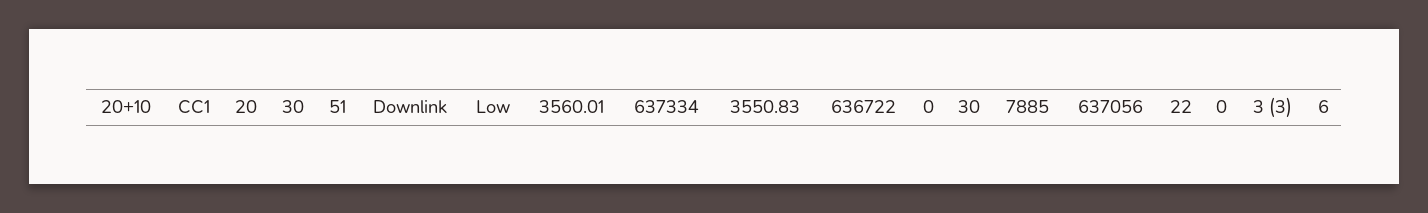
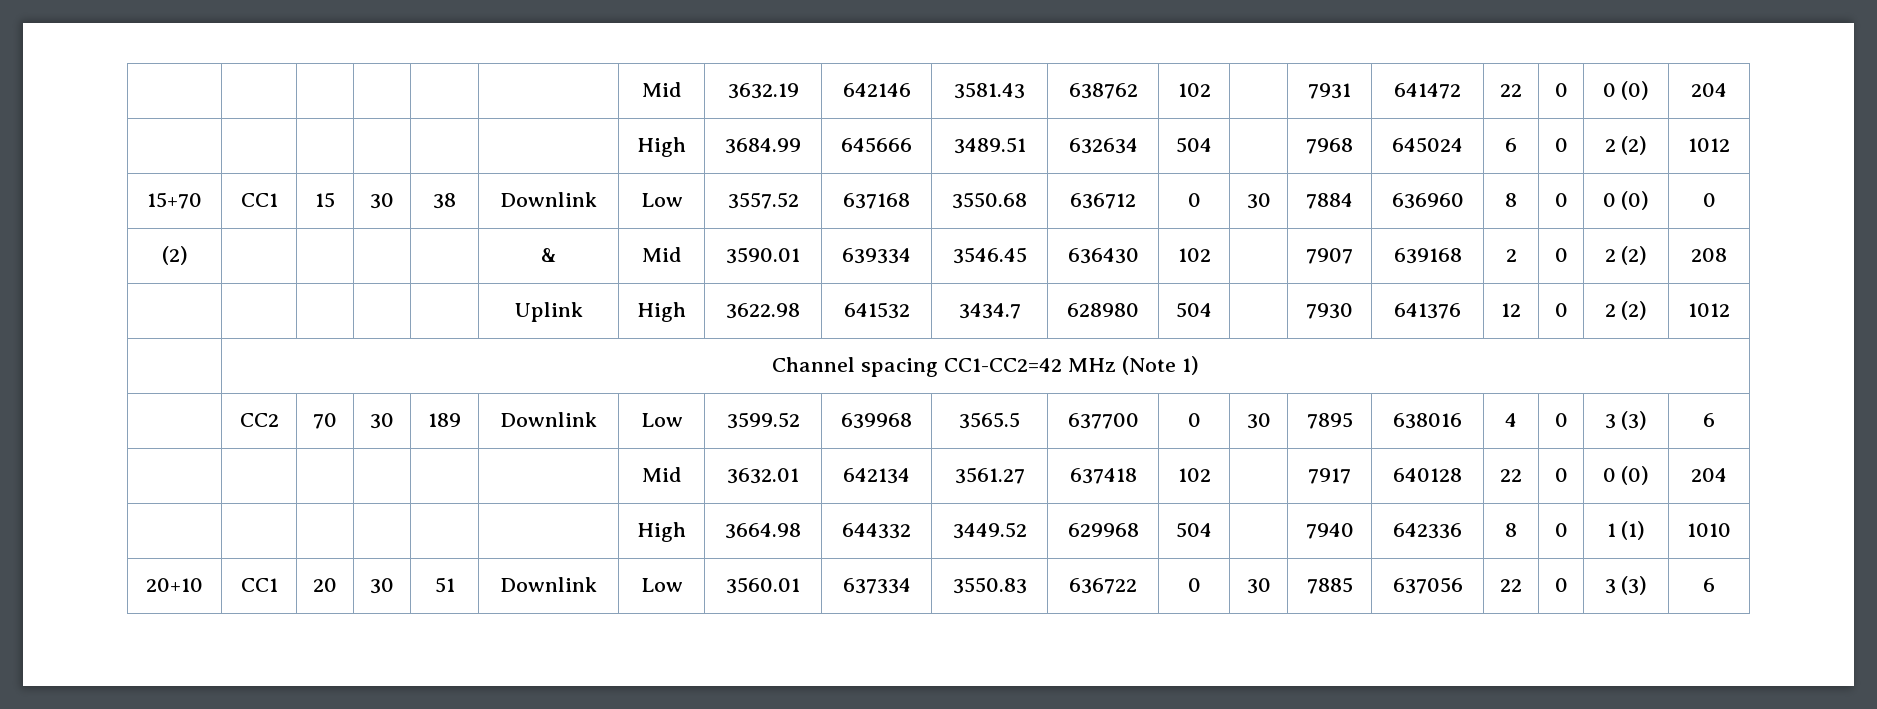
(100, 106) none -> [641,82,682,97] [727,83,799,99] [842,83,911,97] [954,82,1025,99] [1068,83,1138,99] [1177,83,1211,97] [1308,83,1351,99] [1394,83,1461,99] [1500,84,1522,97] [1554,83,1568,97] [1602,81,1650,100] [1691,83,1727,97] [637,137,686,157] [725,138,801,154] [841,137,912,153] [953,137,1026,154] [1068,138,1138,154] [1176,137,1212,153] [1306,138,1353,154] [1392,137,1463,153] [1505,138,1517,152] [1554,138,1568,152] [1604,136,1648,155] [1688,138,1730,152] [147,192,202,209] [240,193,278,207] [315,192,335,208] [370,193,394,209] [433,193,456,209] [500,192,597,207] [640,193,683,207] [727,192,799,209] [843,193,910,209] [952,192,1027,209] [1070,193,1136,209] [1187,193,1201,207] [1246,193,1271,209] [1306,193,1353,209] [1391,193,1464,209] [1505,193,1517,207] [1554,193,1568,207] [1602,191,1650,210] [1702,193,1716,207] [161,246,188,265] [540,248,557,262] [641,247,682,262] [726,247,800,264] [842,248,911,264] [952,247,1027,264] [1067,248,1139,264] [1177,248,1211,262] [1306,248,1353,264] [1393,248,1462,264] [1505,249,1517,262] [1554,248,1568,262] [1604,246,1648,265] [1691,248,1727,262] [514,302,583,322] [637,302,686,322] [726,303,800,319] [843,302,910,319] [958,303,1021,319] [1067,303,1139,317] [1176,302,1212,318] [1306,303,1353,319] [1394,303,1461,319] [1501,303,1521,317] [1554,303,1568,317] [1604,301,1648,320] [1688,303,1730,317] [772,356,1199,377] [239,413,279,427] [313,413,337,429] [370,413,394,429] [428,413,461,427] [500,412,597,427] [640,413,683,427] [726,412,800,429] [841,413,912,429] [959,412,1020,429] [1067,413,1139,429] [1187,413,1201,427] [1246,413,1271,429] [1306,412,1353,429] [1393,413,1462,429] [1505,413,1517,427] [1554,413,1568,427] [1604,411,1648,430] [1703,413,1715,427] [641,467,682,482] [727,468,799,484] [843,468,910,484] [954,467,1025,484] [1069,468,1137,484] [1177,468,1211,482] [1308,468,1351,484] [1393,468,1462,482] [1500,469,1522,482] [1554,468,1568,482] [1602,466,1650,485] [1691,468,1727,482] [637,522,686,542] [725,523,801,539] [842,523,911,539] [952,522,1027,539] [1067,523,1139,537] [1176,522,1212,538] [1305,523,1354,539] [1393,523,1462,539] [1505,523,1517,537] [1554,523,1568,537] [1606,521,1646,540] [1687,523,1731,537] | | | | | | Mid | 3632.19 | 642146 | 3581.43 | 638762 | 102 | | 7931 | 641472 | 22 | 0 | 0 (0) | 204 // | | | | | | High | 3684.99 | 645666 | 3489.51 | 632634 | 504 | | 7968 | 645024 | 6 | 0 | 2 (2) | 1012 // 15+70 | CC1 | 15 | 30 | 38 | Downlink | Low | 3557.52 | 637168 | 3550.68 | 636712 | 0 | 30 | 7884 | 636960 | 8 | 0 | 0 (0) | 0 // (2) | | | | | & | Mid | 3590.01 | 639334 | 3546.45 | 636430 | 102 | | 7907 | 639168 | 2 | 0 | 2 (2) | 208 // | | | | | Uplink | High | 3622.98 | 641532 | 3434.7 | 628980 | 504 | | 7930 | 641376 | 12 | 0 | 2 (2) | 1012 // | Channel spacing CC1-CC2=42 MHz (Note 1) // | CC2 | 70 | 30 | 189 | Downlink | Low | 3599.52 | 639968 | 3565.5 | 637700 | 0 | 30 | 7895 | 638016 | 4 | 0 | 3 (3) | 6 // | | | | | | Mid | 3632.01 | 642134 | 3561.27 | 637418 | 102 | | 7917 | 640128 | 22 | 0 | 0 (0) | 204 // | | | | | | High | 3664.98 | 644332 | 3449.52 | 629968 | 504 | | 7940 | 642336 | 8 | 0 | 1 (1) | 1010 //

